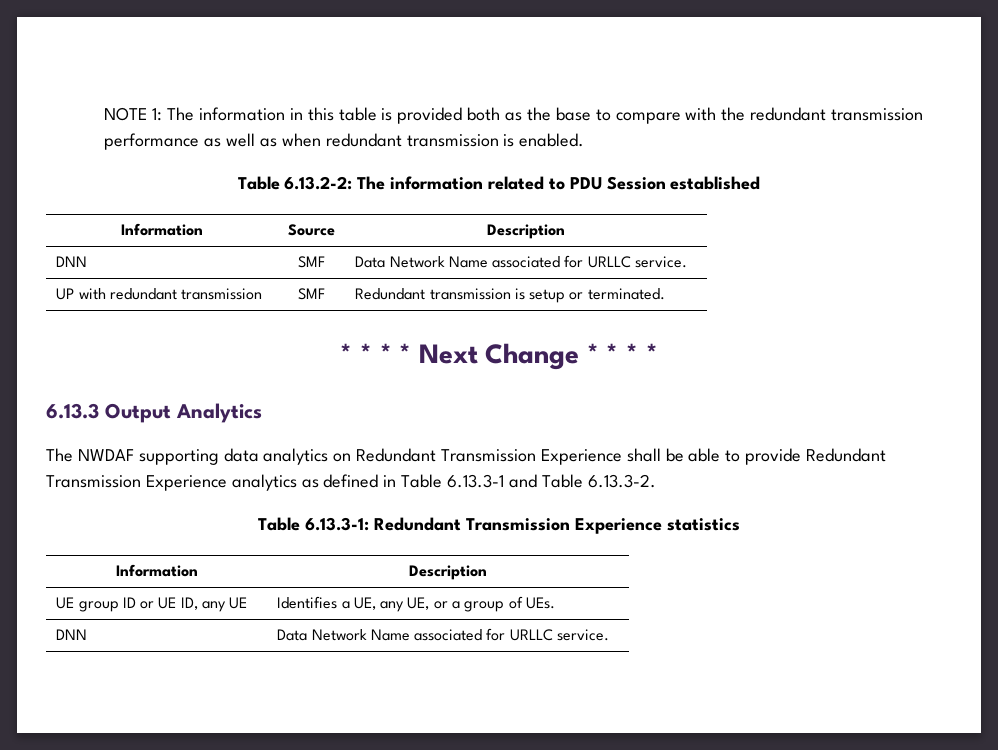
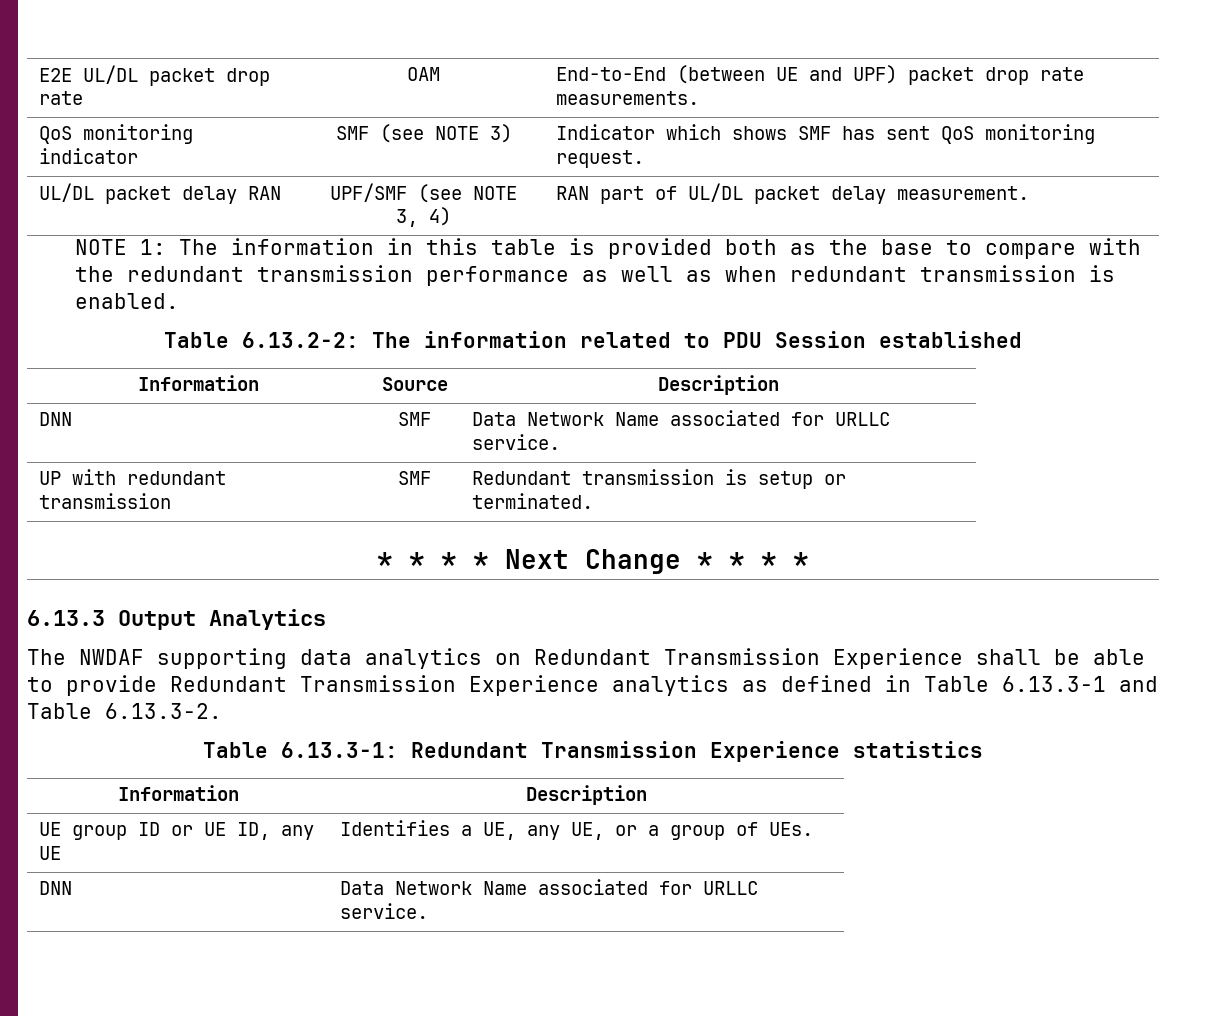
(104, 114) none -> [39,65,271,86] [39,91,84,105] [407,67,440,81] [556,65,1085,85] [556,91,700,105] [39,124,194,144] [39,148,139,164] [335,124,512,143] [556,124,1096,144] [556,150,645,168] [39,183,282,204] [330,183,517,203] [396,207,451,227] [556,183,1030,204] E2E UL/DL packet drop rate | OAM | End-to-End (between UE and UPF) packet drop rate measurements. // QoS monitoring indicator | SMF (see NOTE 3) | Indicator which shows SMF has sent QoS monitoring request. // UL/DL packet delay RAN | UPF/SMF (see NOTE 3, 4) | RAN part of UL/DL packet delay measurement. //

